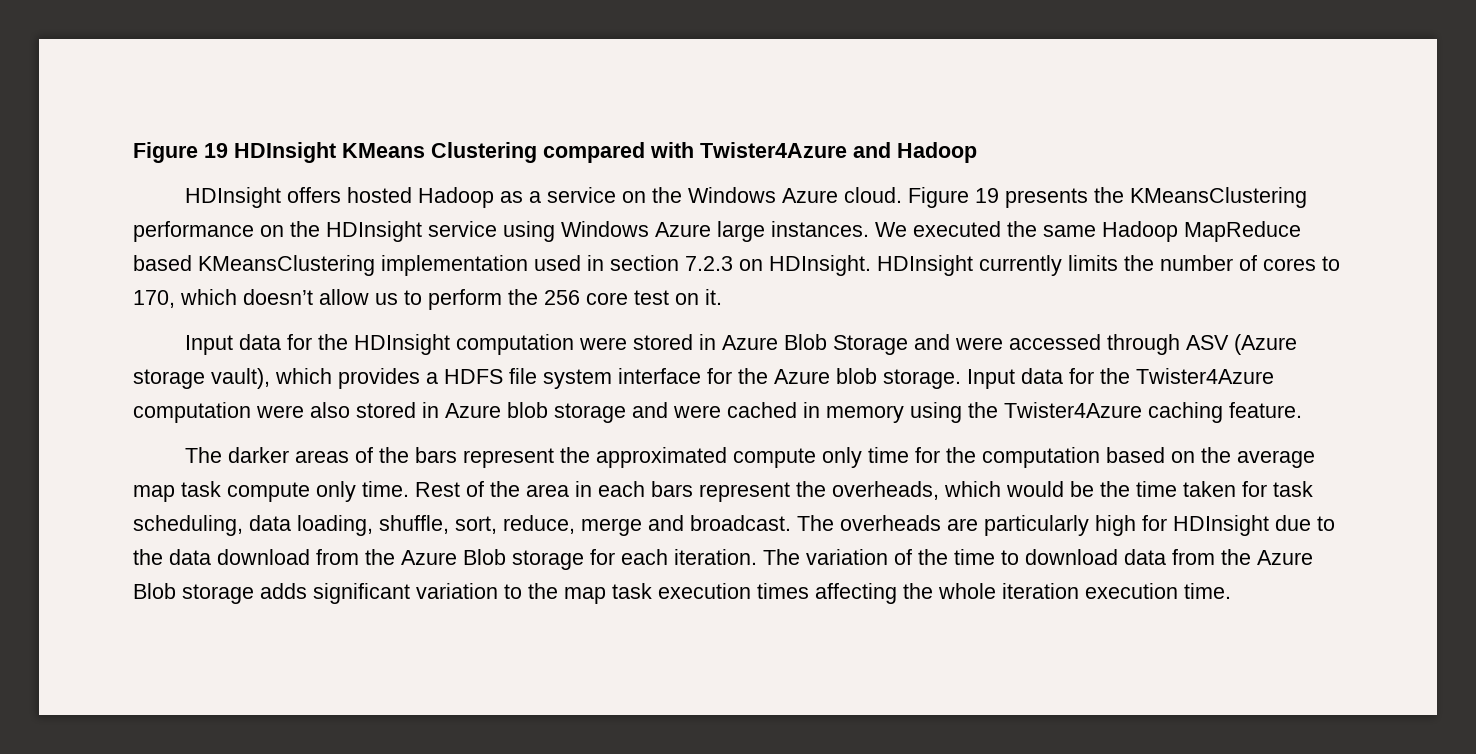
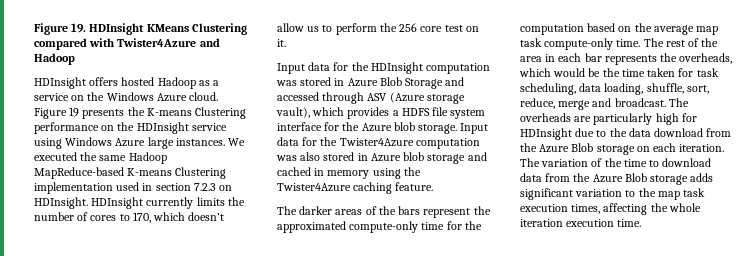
[133,142,228,163] Figure 19 -> [34,23,87,35] Figure 19.
[1130,187,1308,208] KMeansClustering -> [146,107,247,119] K-means Clustering
[1184,221,1301,242] [133,255,375,276] MapReduce based KMeansClustering -> [34,167,227,179] MapReduce-based K-means Clustering
[579,337,628,350] were -> [276,80,297,86] was
[955,337,1004,350] were -> (465, 81) none
[256,405,304,418] were -> [276,155,297,161] was
[673,405,721,418] were -> (487, 156) none
[733,447,863,468] compute only -> [349,221,419,233] compute-only
[227,481,460,502] compute only time. Rest -> [544,38,685,50] compute-only time. The rest
[651,481,790,502] bars represent -> [584,53,657,65] bar represents
[590,549,615,565] for -> [636,146,650,152] on
[757,583,809,599] times -> [571,204,601,214] times,

